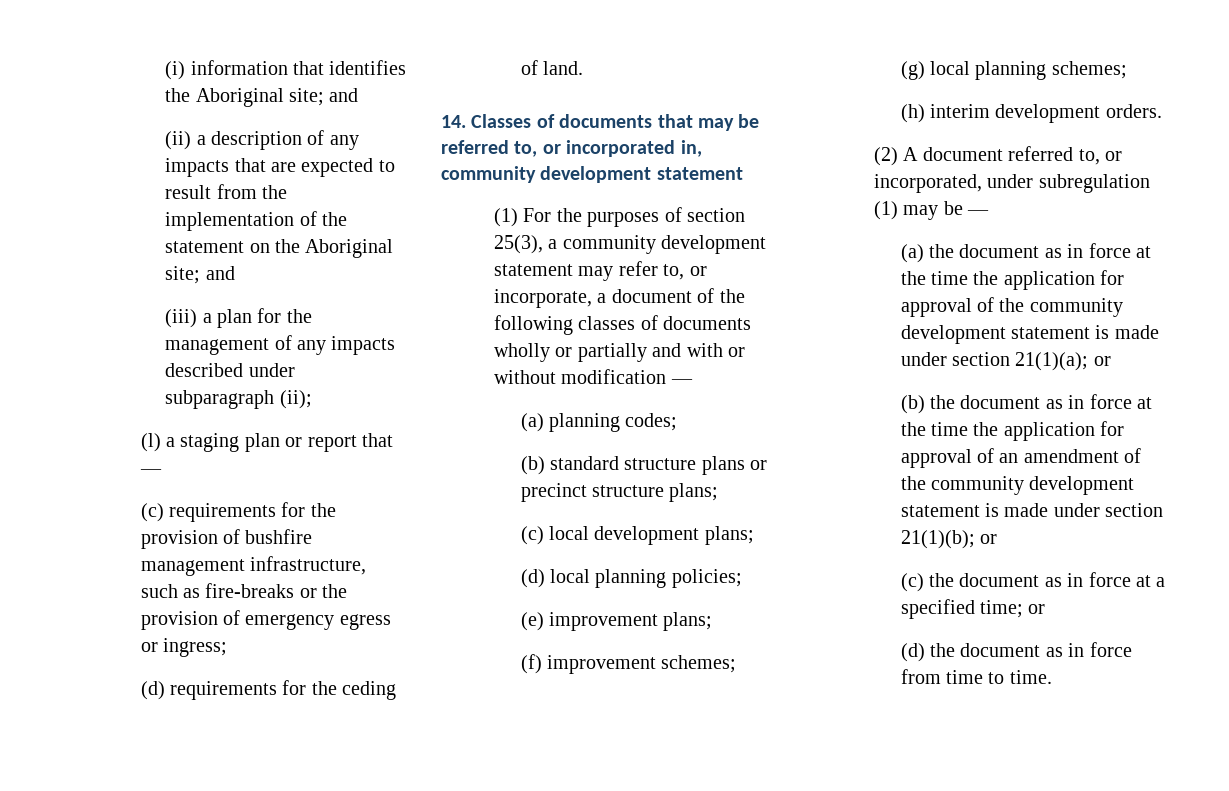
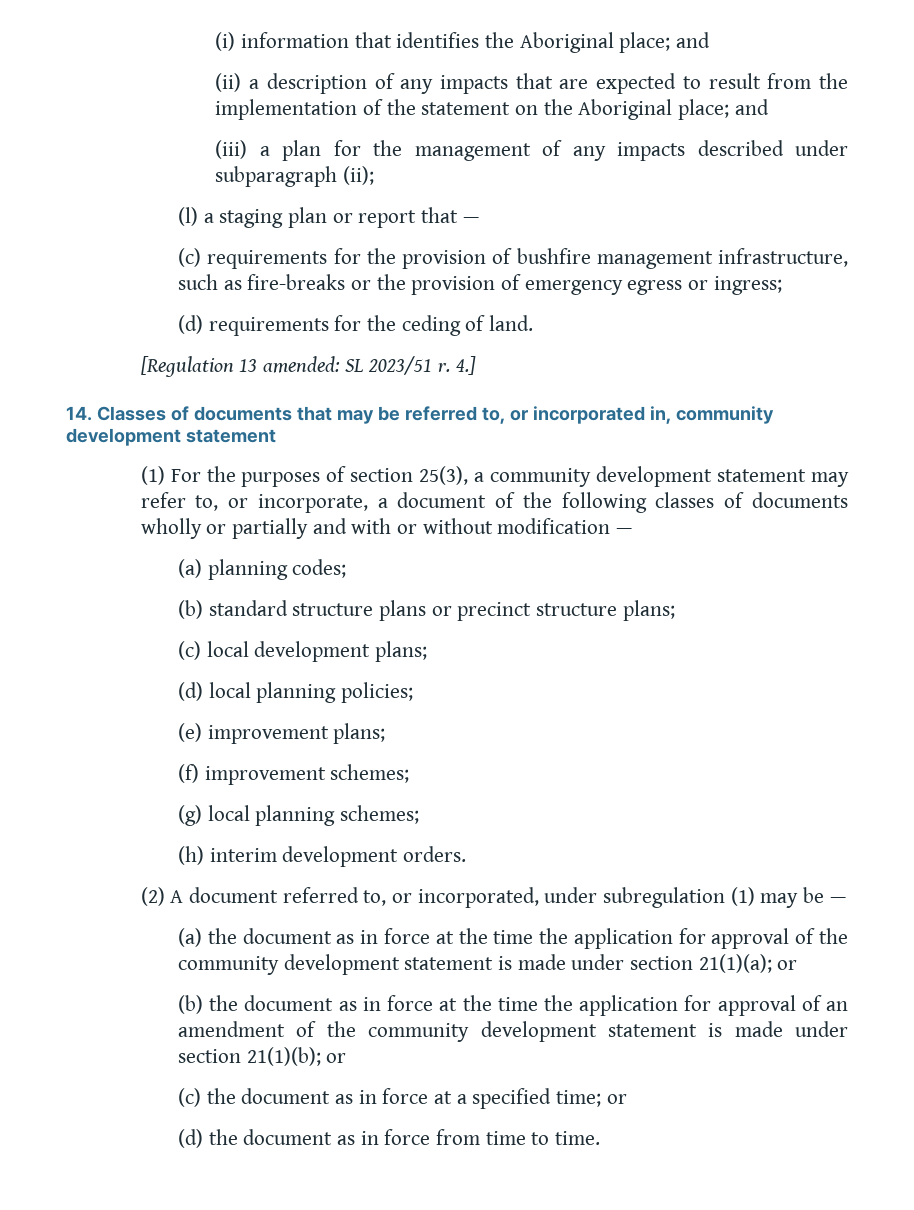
[288,88,324,106] site; -> [619,32,671,53] place;
[165,266,201,284] site; -> [678,99,730,120] place;
(583, 68) none -> [140,356,476,377] // [Regulation 13 amended: SL 2023/51 r. 4.]

